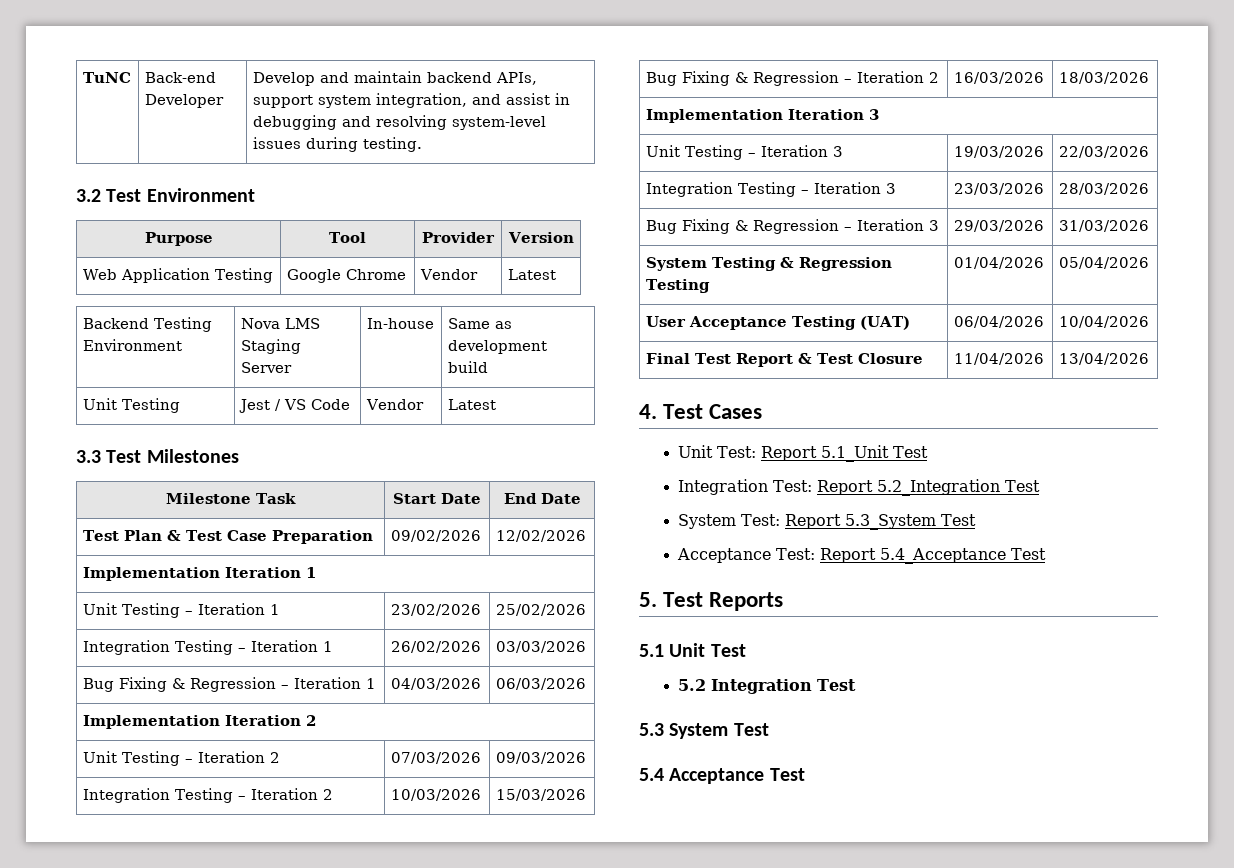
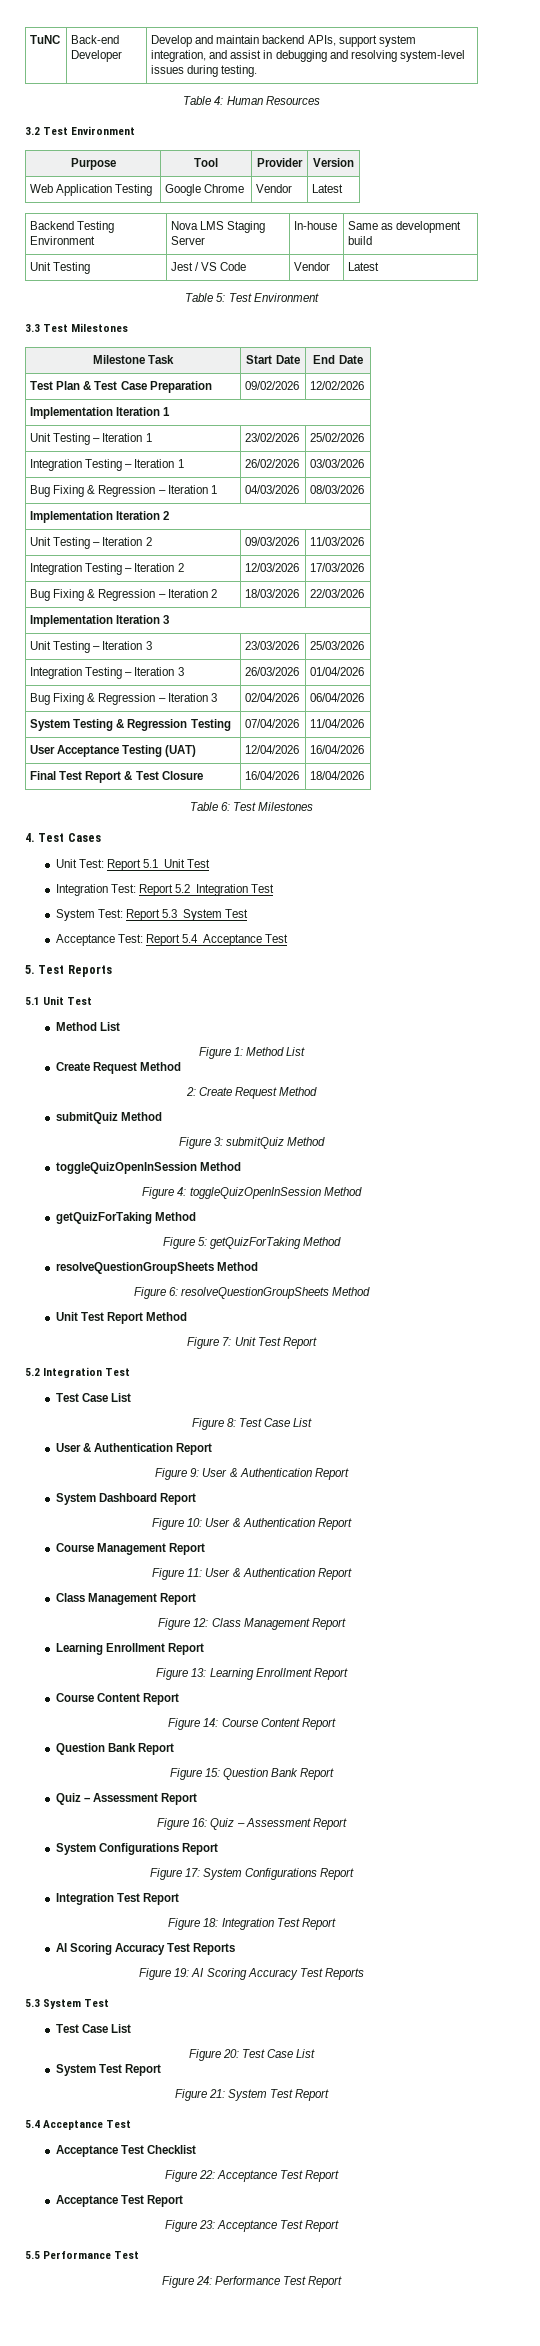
(422, 144) none -> [183,96,320,105] // Table 4: Human Resources
(496, 404) none -> [185,293,319,302] // Table 5: Test Environment
[495,678,586,690] 06/03/2026 -> [310,485,365,494] 08/03/2026
[390,752,481,764] [495,752,586,764] 07/03/2026 | 09/03/2026 -> [245,537,300,546] [310,537,365,546] 09/03/2026 | 11/03/2026
[390,789,481,801] [495,789,586,801] 10/03/2026 | 15/03/2026 -> [245,563,300,572] [310,563,365,572] 12/03/2026 | 17/03/2026
[953,72,1044,84] [1058,72,1149,84] 16/03/2026 | 18/03/2026 -> [245,589,300,598] [310,589,365,598] 18/03/2026 | 22/03/2026
[953,146,1044,158] [1058,146,1149,158] 19/03/2026 | 22/03/2026 -> [245,641,300,650] [310,641,365,650] 23/03/2026 | 25/03/2026
[953,183,1044,195] [1058,183,1149,195] 23/03/2026 | 28/03/2026 -> [245,667,300,676] [310,667,365,676] 26/03/2026 | 01/04/2026
[953,220,1044,232] [1058,220,1149,232] 29/03/2026 | 31/03/2026 -> [245,693,300,702] [310,693,365,702] 02/04/2026 | 06/04/2026
[953,257,1044,269] [1058,257,1149,269] 01/04/2026 | 05/04/2026 -> [245,719,300,728] [310,719,365,728] 07/04/2026 | 11/04/2026
[953,316,1044,328] [1058,316,1149,328] 06/04/2026 | 10/04/2026 -> [245,745,300,754] [310,745,365,754] 12/04/2026 | 16/04/2026
[953,353,1044,365] [1058,353,1149,365] 11/04/2026 | 13/04/2026 -> [245,771,300,780] [310,771,365,780] [189,802,314,811] 16/04/2026 | 18/04/2026 // Table 6: Test Milestones
[678,679,857,694] [639,723,769,739] [639,768,805,784] 5.2 Integration Test // 5.3 System Test // 5.4 Acceptance Test -> [55,1022,120,1031] [198,1047,306,1059] [55,1062,181,1074] [185,1087,318,1099] [55,1112,162,1124] [178,1137,326,1149] [55,1162,241,1174] [142,1187,362,1199] [55,1212,196,1224] [162,1237,342,1249] [55,1262,258,1274] [133,1287,371,1299] [55,1312,187,1324] [187,1337,317,1349] [25,1367,131,1378] [55,1393,131,1402] [191,1418,313,1430] [55,1443,212,1455] [155,1468,349,1480] [55,1493,196,1505] [152,1518,352,1530] [55,1543,205,1555] [152,1568,352,1580] [55,1593,196,1605] [158,1618,346,1630] [55,1643,204,1655] [156,1668,348,1680] [55,1693,179,1705] [168,1718,336,1730] [55,1743,174,1755] [169,1768,335,1780] [55,1793,197,1805] [157,1818,347,1830] [55,1843,218,1855] [149,1868,355,1880] [55,1893,179,1905] [168,1918,336,1930] [55,1943,235,1955] [139,1968,364,1980] [25,1999,110,2009] [55,2024,131,2033] [188,2049,316,2061] [55,2064,161,2076] [174,2089,330,2101] [25,2120,132,2130] [55,2145,196,2157] [164,2170,340,2182] [55,2195,183,2207] [164,2220,340,2232] [25,2251,140,2259] [161,2276,343,2288] Method List // Figure 1: Method List // Create Request Method // 2: Create Request Method // submitQuiz Method // Figure 3: submitQuiz Method // toggleQuizOpenInSession Method // Figure 4: toggleQuizOpenInSession Method // getQuizForTaking Method // Figure 5: getQuizForTaking Method // resolveQuestionGroupSheets Method // Figure 6: resolveQuestionGroupSheets Method // Unit Test Report Method // Figure 7: Unit Test Report // 5.2 Integration Test // Test Case List // Figure 8: Test Case List // User & Authentication Report // Figure 9: User & Authentication Report // System Dashboard Report // Figure 10: User & Authentication Report // Course Management Report // Figure 11: User & Authentication Report // Class Management Report // Figure 12: Class Management Report // Learning Enrollment Report // Figure 13: Learning Enrollment Report // Course Content Report // Figure 14: Course Content Report // Question Bank Report // Figure 15: Question Bank Report // Quiz – Assessment Report // Figure 16: Quiz – Assessment Report // System Configurations Report // Figure 17: System Configurations Report // Integration Test Report // Figure 18: Integration Test Report // AI Scoring Accuracy Test Reports // Figure 19: AI Scoring Accuracy Test Reports // 5.3 System Test // Test Case List // Figure 20: Test Case List // System Test Report // Figure 21: System Test Report // 5.4 Acceptance Test // Acceptance Test Checklist // Figure 22: Acceptance Test Report // Acceptance Test Report // Figure 23: Acceptance Test Report // 5.5 Performance Test // Figure 24: Performance Test Report

